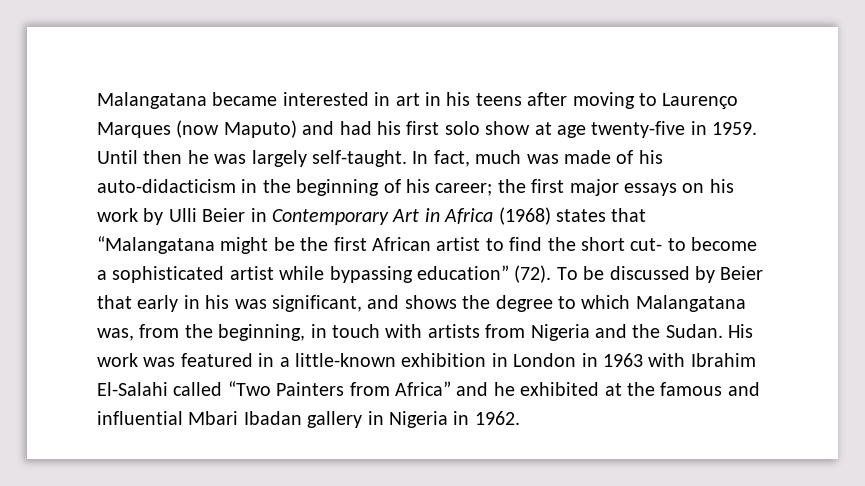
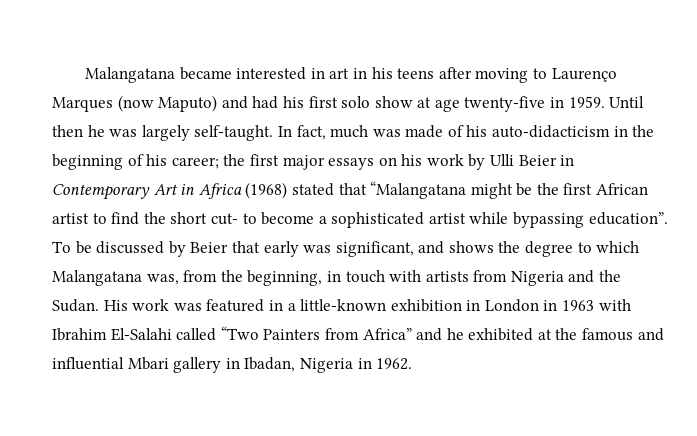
[555,209,606,222] states -> [291,183,334,196] stated
[417,265,552,283] education” (72). -> [588,212,668,225] education”.
[183,295,230,309] in his -> (299, 249) none
[243,411,302,425] Ibadan -> (169, 363) none
(384, 418) none -> [244,357,296,372] Ibadan,

